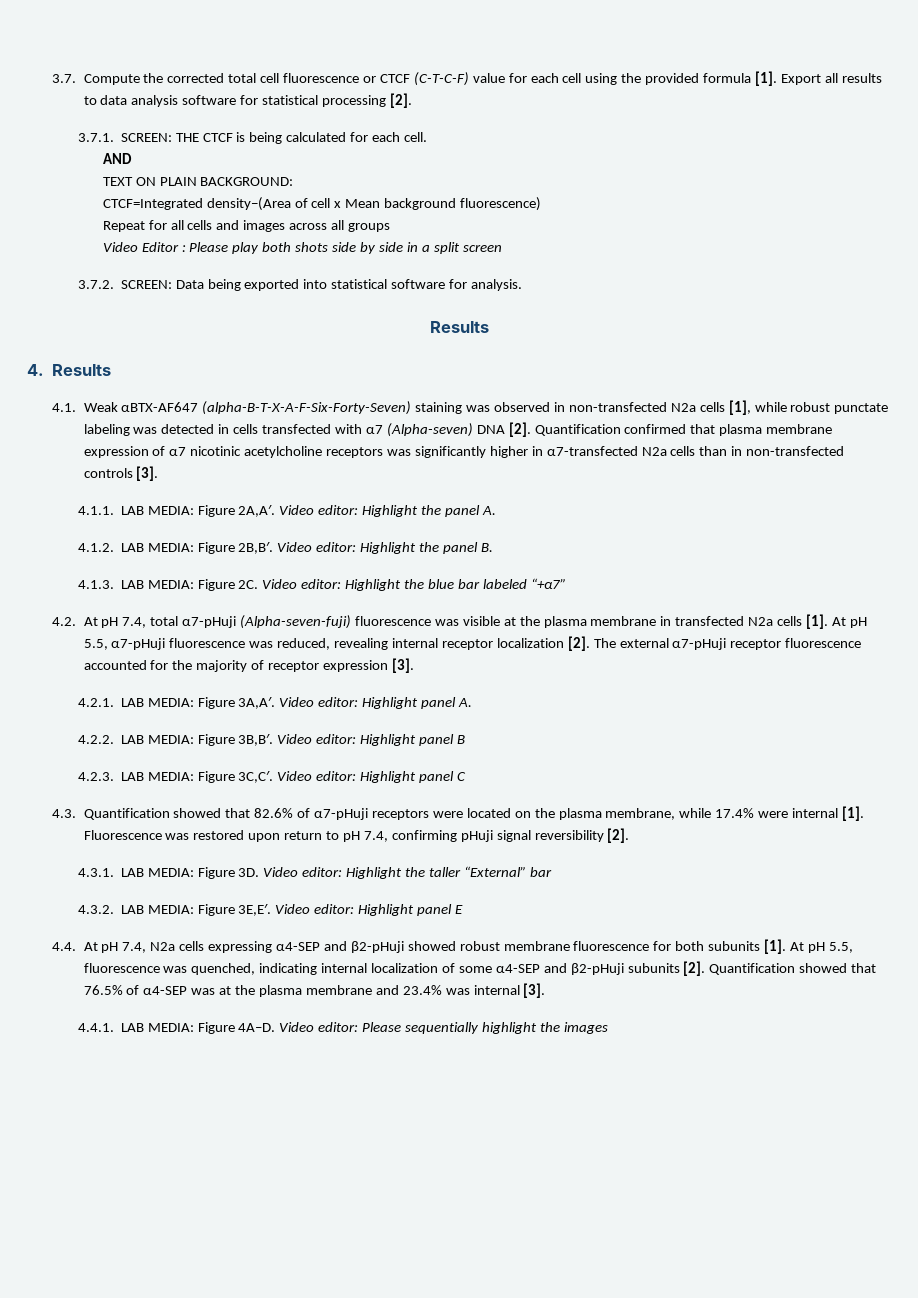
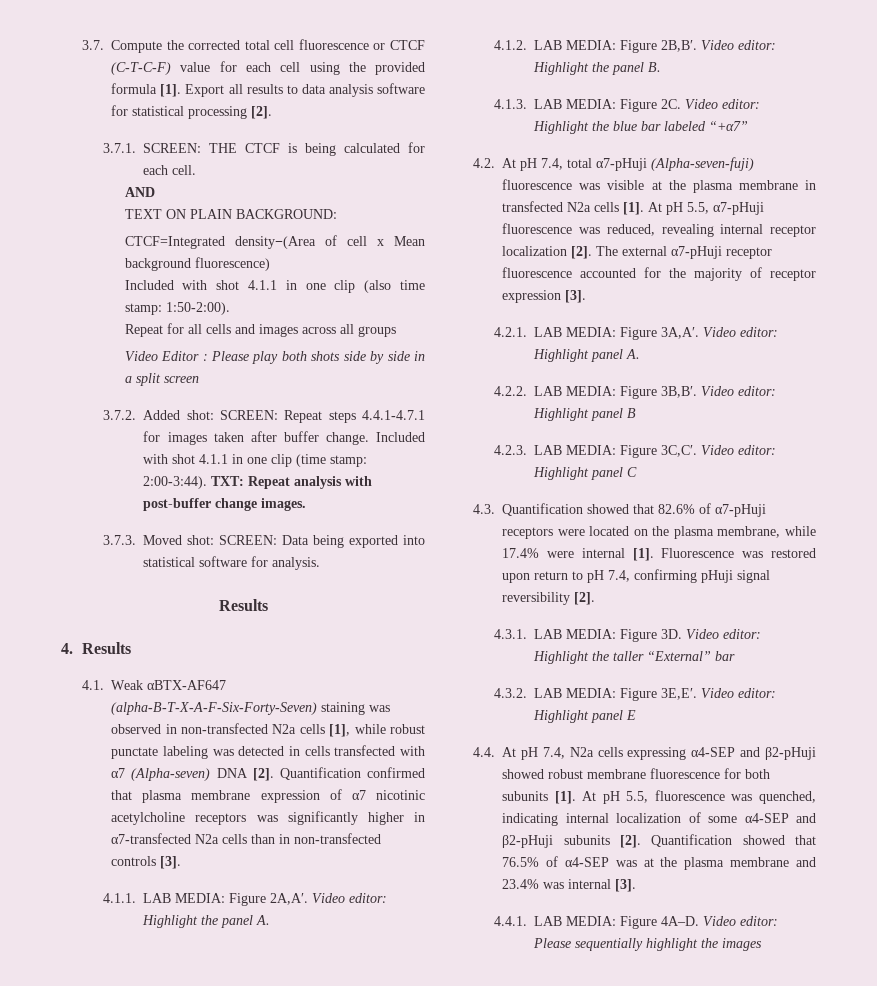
(542, 204) none -> [124,280,425,293] [124,302,230,315] // Included with shot 4.1.1 in one clip (also time stamp: 1:50-2:00).
(114, 284) none -> [143,410,426,423] [143,431,425,445] [143,454,368,467] [143,476,373,489] [143,498,307,511] [103,535,215,545] Added shot: SCREEN: Repeat steps 4.4.1-4.7.1 for images taken after buffer change. Included with shot 4.1.1 in one clip (time stamp: 2:00-3:44). TXT: Repeat analysis with post-buffer change images. // 3.7.3. Moved shot:

